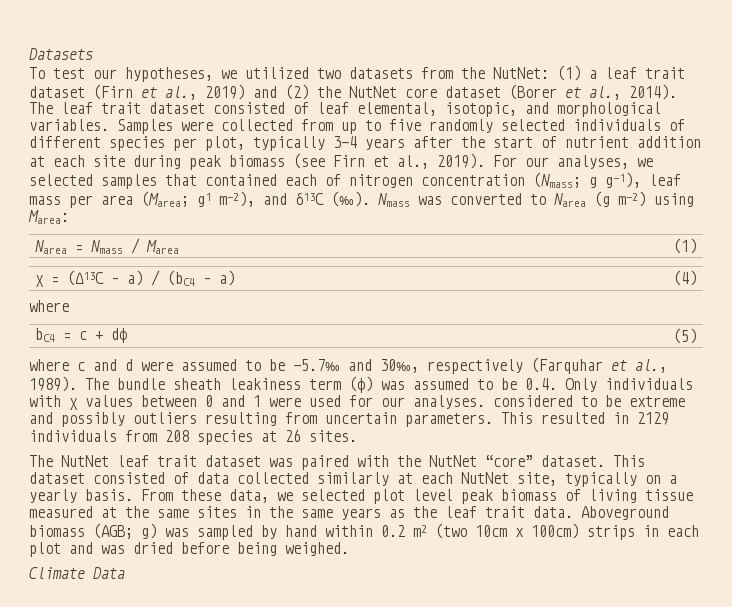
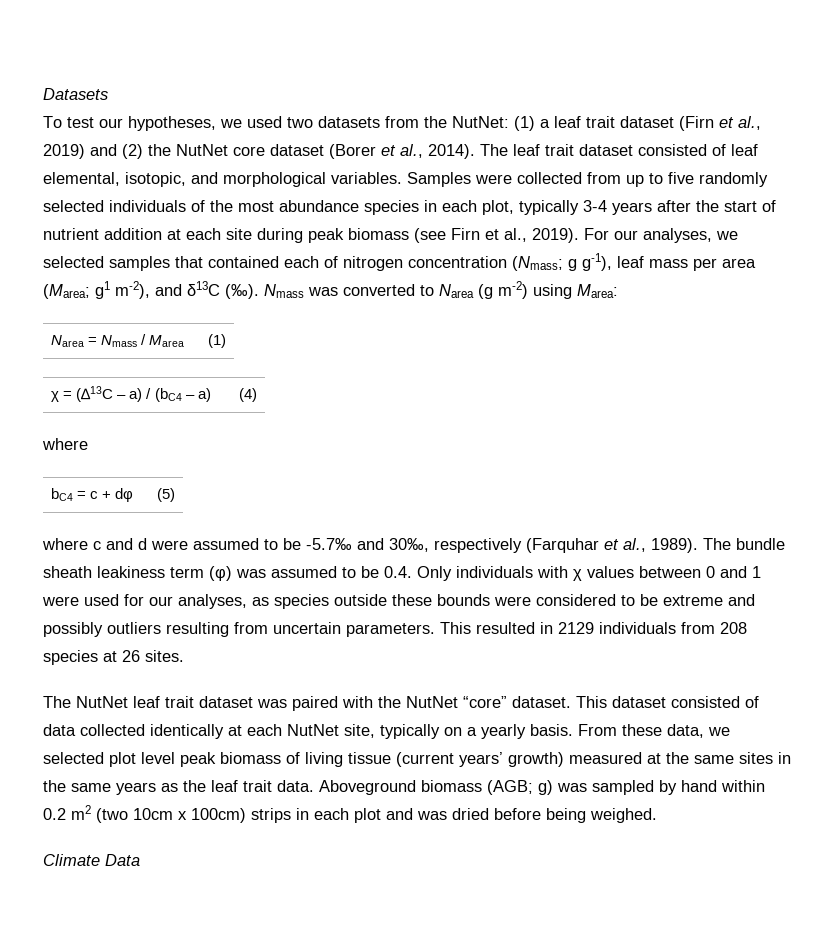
[245,67,309,79] utilized -> [247,116,282,128] used
[29,136,197,151] different species per -> [210,200,477,215] the most abundance species in each
[413,395,485,409] analyses. -> [178,594,531,609] analyses, as species outside these bounds were
[317,472,389,486] similarly -> [150,724,224,739] identically
(693, 495) none -> [396,752,564,767] (current years’ growth)

